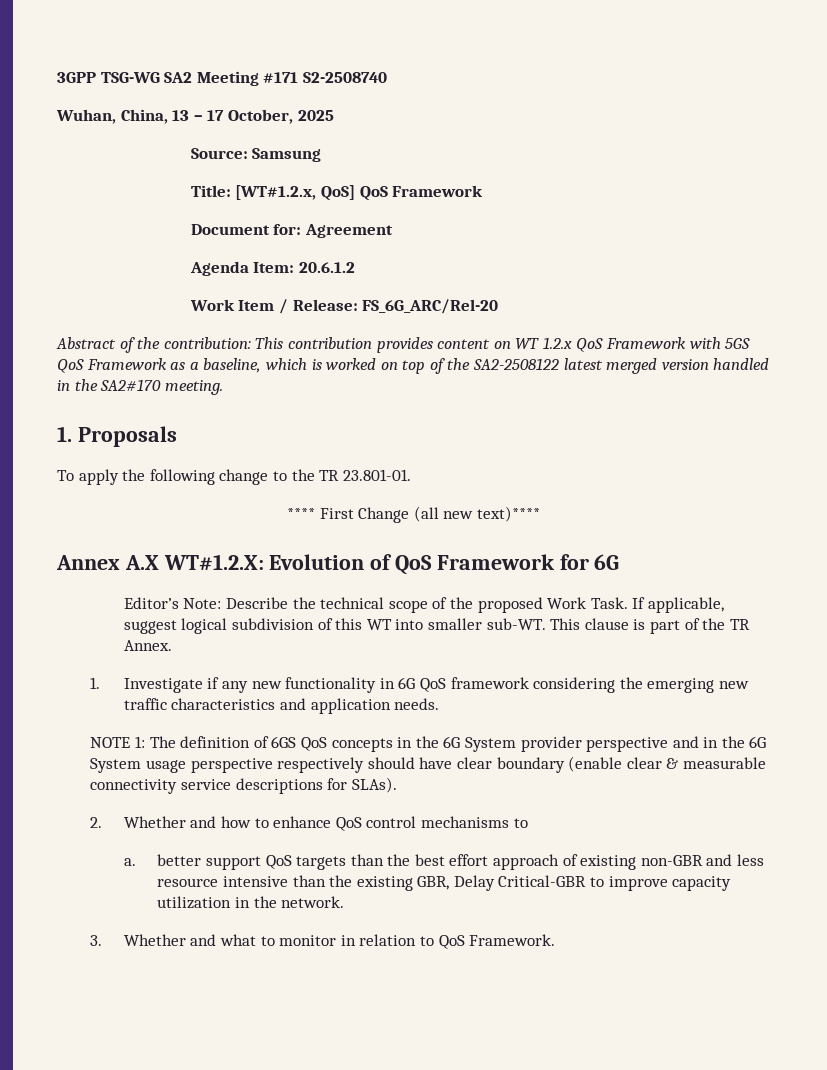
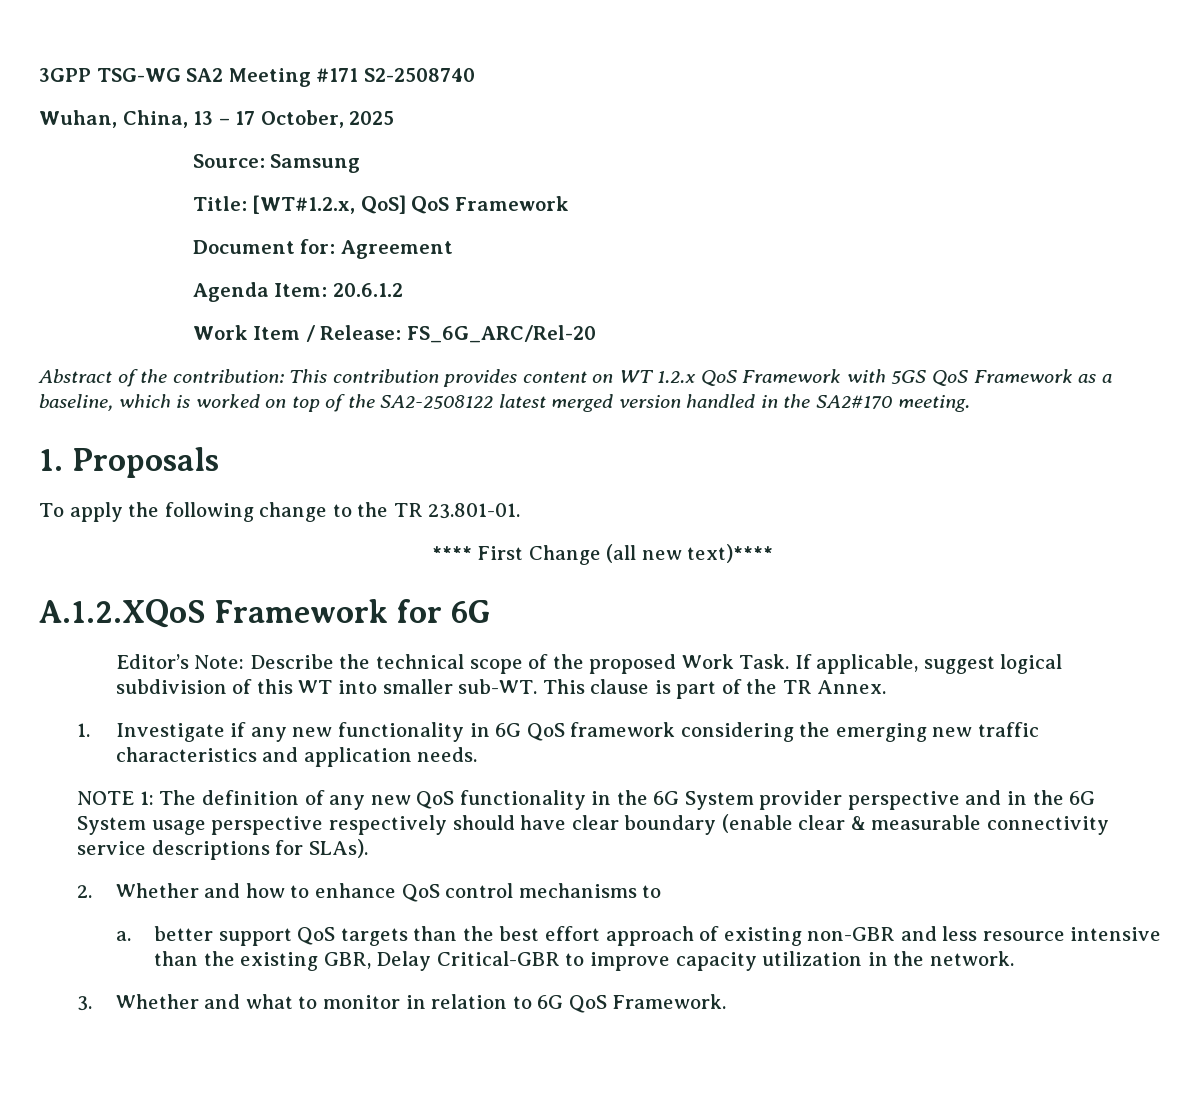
[56,554,433,575] Annex A.X WT#1.2.X: Evolution of QoS -> [39,599,205,628] A.1.2.XQoS
[271,736,393,752] 6GS QoS concepts -> [329,790,586,810] any new QoS functionality
(435, 941) none -> [537,995,564,1009] 6G

